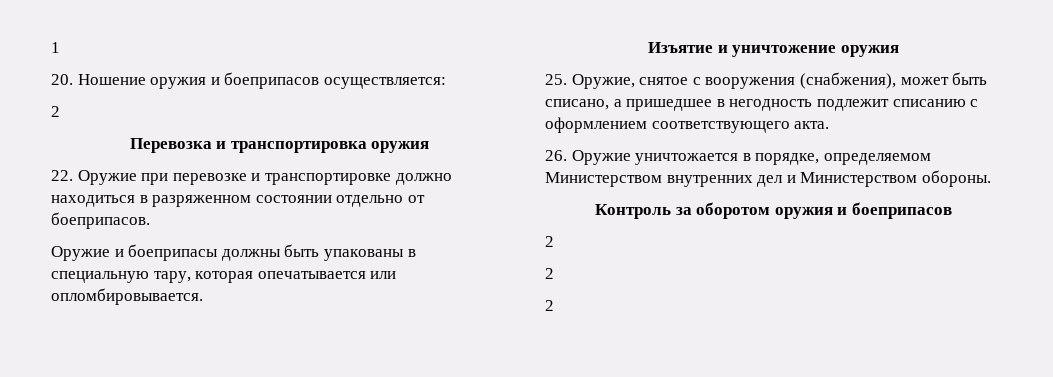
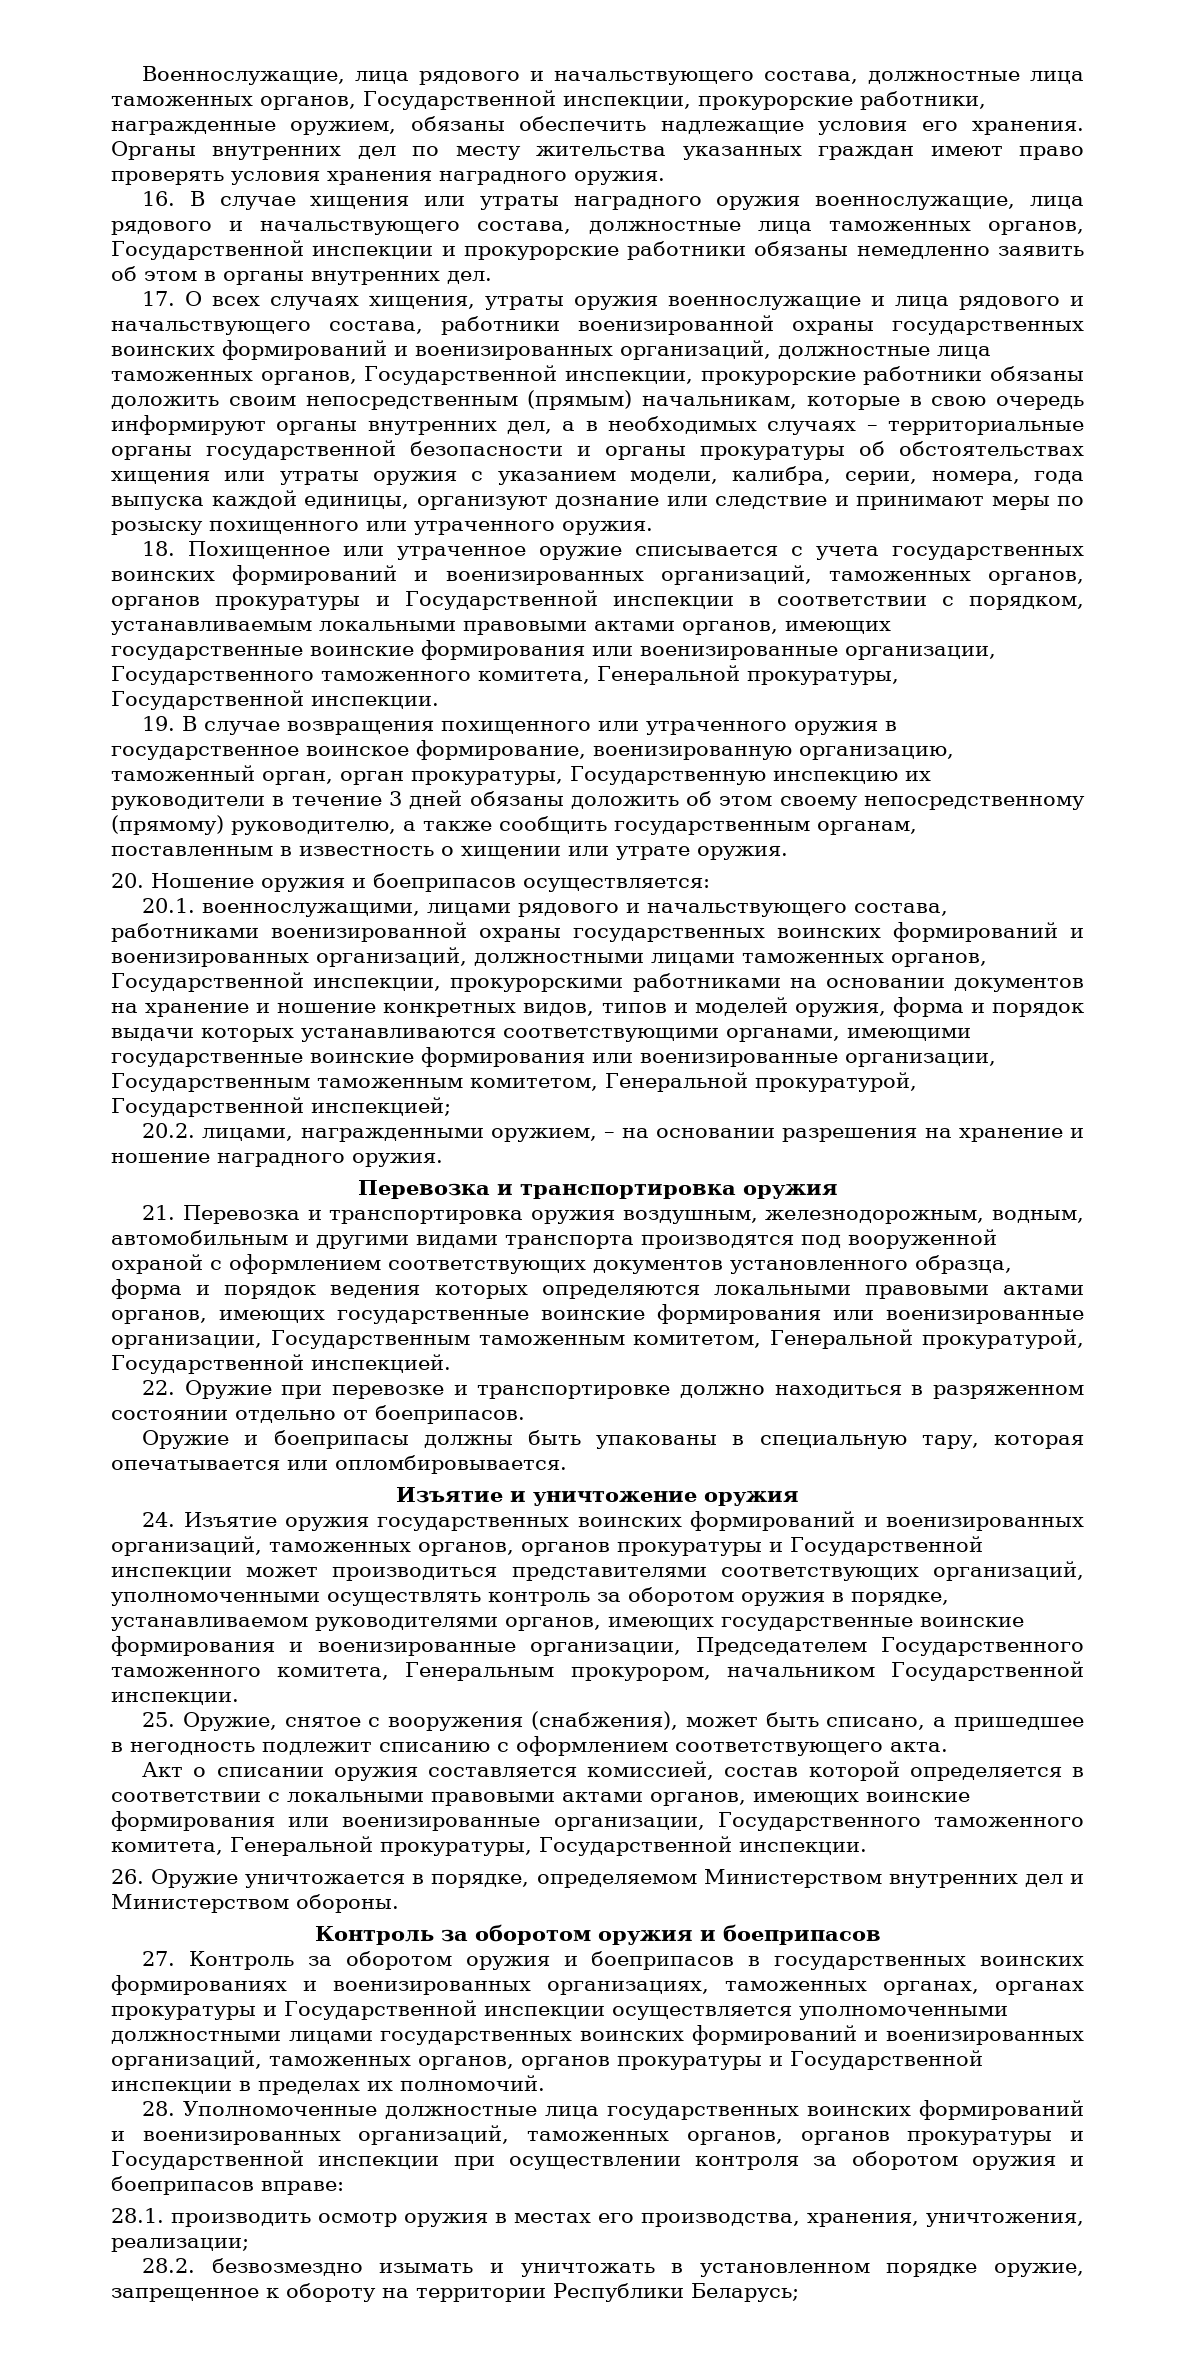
[51,42,60,53] 1 -> [142,66,1084,85] [111,90,986,110] [111,116,1084,135] [111,141,1084,160] [111,171,665,185] [142,191,1085,210] [111,221,1084,235] [111,240,1084,260] [111,266,492,285] [142,291,1085,310] [111,315,1084,335] [111,340,991,360] [111,365,1084,385] [111,390,1084,410] [111,415,1084,435] [111,440,1084,460] [111,466,1084,485] [111,490,1084,510] [111,521,653,535] [142,541,1084,560] [111,565,1084,585] [111,590,1084,610] [111,621,891,635] [111,640,996,660] [111,665,899,685] [111,690,439,710] [142,716,898,735] [111,740,954,760] [111,765,931,785] [111,790,1085,810] [111,815,917,835] [111,846,788,860] Военнослужащие, лица рядового и начальствующего состава, должностные лица таможенных органов, Государственной инспекции, прокурорские работники, награжденные оружием, обязаны обеспечить надлежащие условия его хранения. Органы внутренних дел по месту жительства указанных граждан имеют право проверять условия хранения наградного оружия. // 16. В случае хищения или утраты наградного оружия военнослужащие, лица рядового и начальствующего состава, должностные лица таможенных органов, Государственной инспекции и прокурорские работники обязаны немедленно заявить об этом в органы внутренних дел. // 17. O всех случаях хищения, утраты оружия военнослужащие и лица рядового и начальствующего состава, работники военизированной охраны государственных воинских формирований и военизированных организаций, должностные лица таможенных органов, Государственной инспекции, прокурорские работники обязаны доложить своим непосредственным (прямым) начальникам, которые в свою очередь информируют органы внутренних дел, а в необходимых случаях – территориальные органы государственной безопасности и органы прокуратуры об обстоятельствах хищения или утраты оружия с указанием модели, калибра, серии, номера, года выпуска каждой единицы, организуют дознание или следствие и принимают меры по розыску похищенного или утраченного оружия. // 18. Похищенное или утраченное оружие списывается с учета государственных воинских формирований и военизированных организаций, таможенных органов, органов прокуратуры и Государственной инспекции в соответствии с порядком, устанавливаемым локальными правовыми актами органов, имеющих государственные воинские формирования или военизированные организации, Государственного таможенного комитета, Генеральной прокуратуры, Государственной инспекции. // 19. В случае возвращения похищенного или утраченного оружия в государственное воинское формирование, военизированную организацию, таможенный орган, орган прокуратуры, Государственную инспекцию их руководители в течение 3 дней обязаны доложить об этом своему непосредственному (прямому) руководителю, а также сообщить государственным органам, поставленным в известность о хищении или утрате оружия.
[51,106,60,117] [129,138,430,153] 2 // Перевозка и транспортировка оружия -> [142,898,949,917] [111,922,1084,942] [111,947,987,967] [111,972,1084,992] [111,997,1085,1017] [111,1028,971,1042] [111,1047,996,1067] [111,1072,917,1092] [111,1097,451,1117] [142,1123,1084,1142] [111,1153,443,1167] [357,1180,838,1199] [142,1205,1084,1224] [111,1229,997,1249] [111,1254,1012,1274] [111,1279,1084,1299] [111,1304,1084,1324] [111,1329,1084,1349] [111,1354,451,1374] 20.1. военнослужащими, лицами рядового и начальствующего состава, работниками военизированной охраны государственных воинских формирований и военизированных организаций, должностными лицами таможенных органов, Государственной инспекции, прокурорскими работниками на основании документов на хранение и ношение конкретных видов, типов и моделей оружия, форма и порядок выдачи которых устанавливаются соответствующими органами, имеющими государственные воинские формирования или военизированные организации, Государственным таможенным комитетом, Генеральной прокуратурой, Государственной инспекцией; // 20.2. лицами, награжденными оружием, – на основании разрешения на хранение и ношение наградного оружия. // Перевозка и транспортировка оружия // 21. Перевозка и транспортировка оружия воздушным, железнодорожным, водным, автомобильным и другими видами транспорта производятся под вооруженной охраной с оформлением соответствующих документов установленного образца, форма и порядок ведения которых определяются локальными правовыми актами органов, имеющих государственные воинские формирования или военизированные организации, Государственным таможенным комитетом, Генеральной прокуратурой, Государственной инспекцией.
(899, 51) none -> [142,1511,1084,1531] [111,1536,983,1556] [111,1561,1084,1581] [111,1587,949,1606] [111,1617,1024,1631] [111,1636,1084,1656] [111,1661,1084,1681] [111,1692,239,1705] // 24. Изъятие оружия государственных воинских формирований и военизированных организаций, таможенных органов, органов прокуратуры и Государственной инспекции может производиться представителями соответствующих организаций, уполномоченными осуществлять контроль за оборотом оружия в порядке, устанавливаемом руководителями органов, имеющих государственные воинские формирования и военизированные организации, Председателем Государственного таможенного комитета, Генеральным прокурором, начальником Государственной инспекции.
(830, 125) none -> [142,1761,1085,1781] [111,1792,970,1806] [111,1811,1084,1831] [111,1836,867,1856] // Акт о списании оружия составляется комиссией, состав которой определяется в соответствии с локальными правовыми актами органов, имеющих воинские формирования или военизированные организации, Государственного таможенного комитета, Генеральной прокуратуры, Государственной инспекции.
[545,236,554,247] [545,268,554,279] [545,300,554,311] 2 // 2 // 2 -> [142,1951,1084,1970] [111,1975,1084,1995] [111,2000,1008,2020] [111,2025,1084,2045] [111,2050,983,2070] [111,2075,545,2095] [142,2100,1085,2120] [111,2125,1084,2145] [111,2150,1084,2170] [111,2176,344,2195] [111,2208,1084,2227] [111,2238,249,2252] [142,2258,1084,2277] [111,2283,799,2302] 27. Контроль за оборотом оружия и боеприпасов в государственных воинских формированиях и военизированных организациях, таможенных органах, органах прокуратуры и Государственной инспекции осуществляется уполномоченными должностными лицами государственных воинских формирований и военизированных организаций, таможенных органов, органов прокуратуры и Государственной инспекции в пределах их полномочий. // 28. Уполномоченные должностные лица государственных воинских формирований и военизированных организаций, таможенных органов, органов прокуратуры и Государственной инспекции при осуществлении контроля за оборотом оружия и боеприпасов вправе: // 28.1. производить осмотр оружия в местах его производства, хранения, уничтожения, реализации; // 28.2. безвозмездно изымать и уничтожать в установленном порядке оружие, запрещенное к обороту на территории Республики Беларусь;

